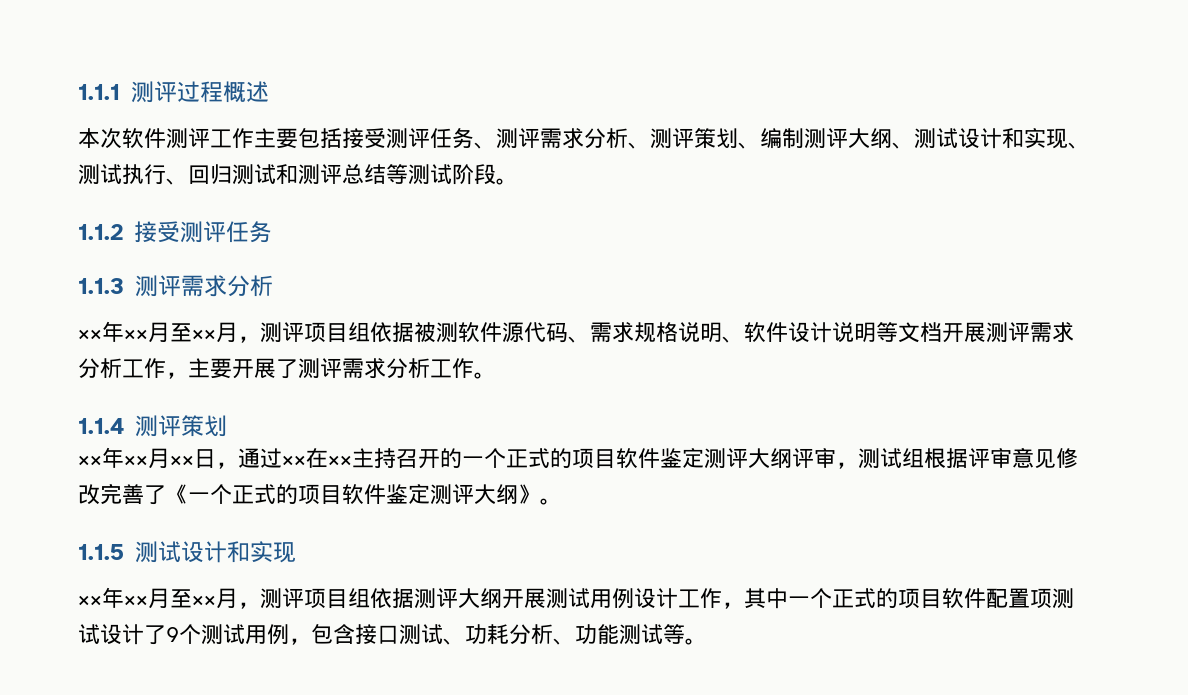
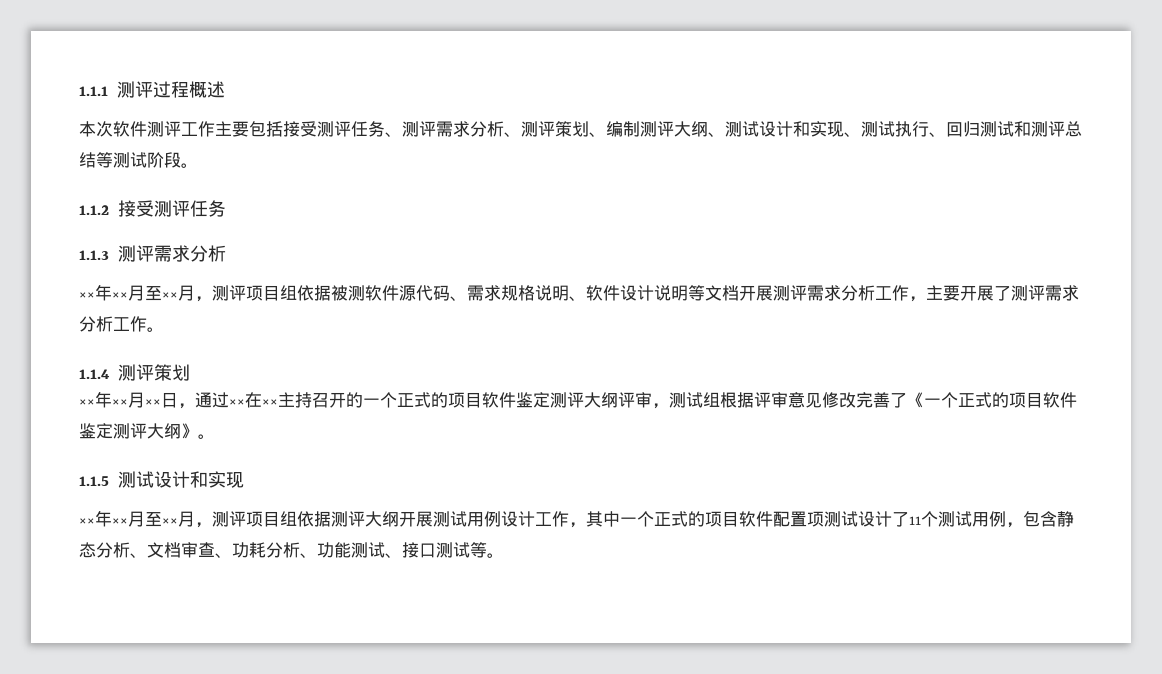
[166,627,179,642] 9 -> [909,516,921,525] 11
[355,624,443,645] 接口测试 -> [1057,511,1074,527] [79,542,215,558] 静态分析、文档审查
(663, 634) none -> [385,542,470,558] 、接口测试

